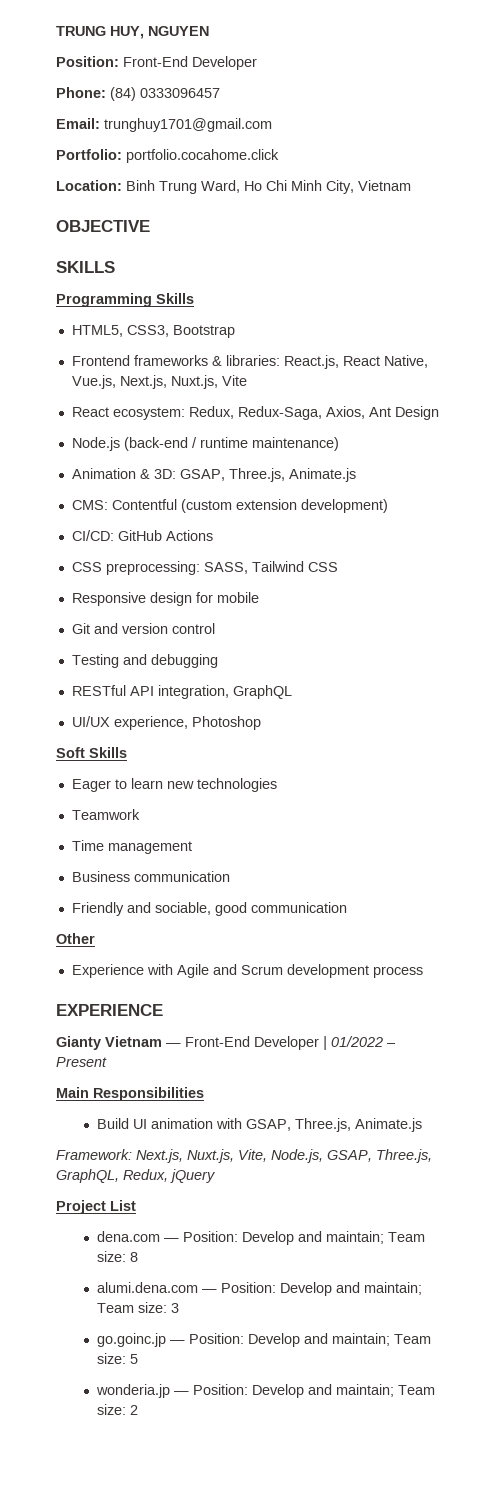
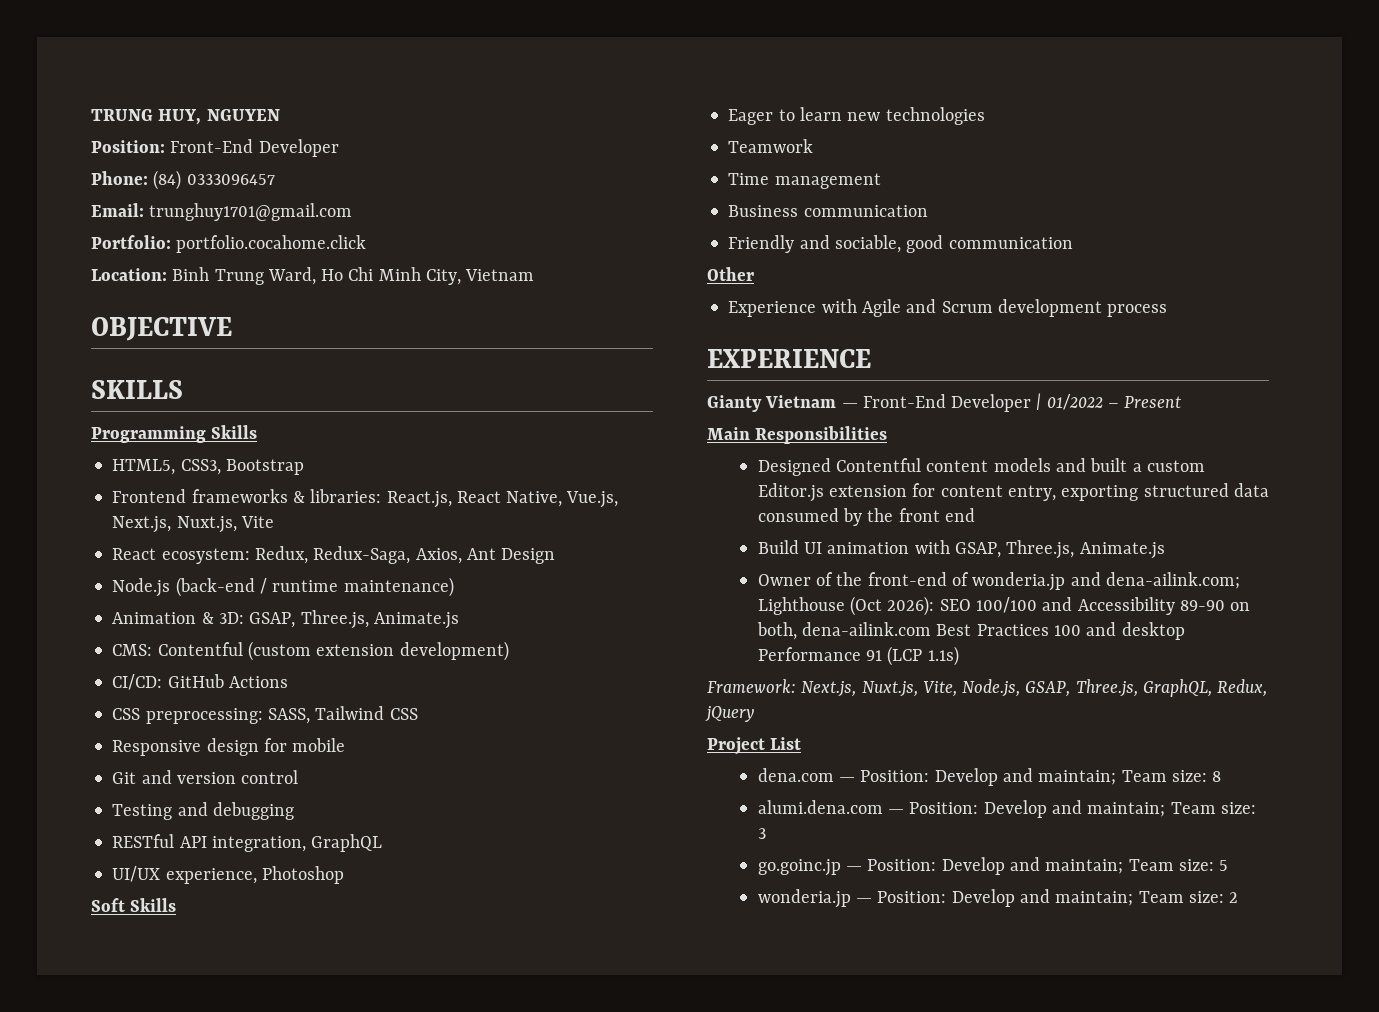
(204, 1094) none -> [757,458,1205,476] [757,483,1269,502] [757,508,976,526] // Designed Contentful content models and built a custom Editor.js extension for content entry, exporting structured data consumed by the front end
(422, 1125) none -> [757,572,1240,591] [757,596,1251,616] [756,622,1185,640] [757,646,959,666] // Owner of the front-end of wonderia.jp and dena-ailink.com; Lighthouse (Oct 2026): SEO 100/100 and Accessibility 89-90 on both, dena-ailink.com Best Practices 100 and desktop Performance 91 (LCP 1.1s)

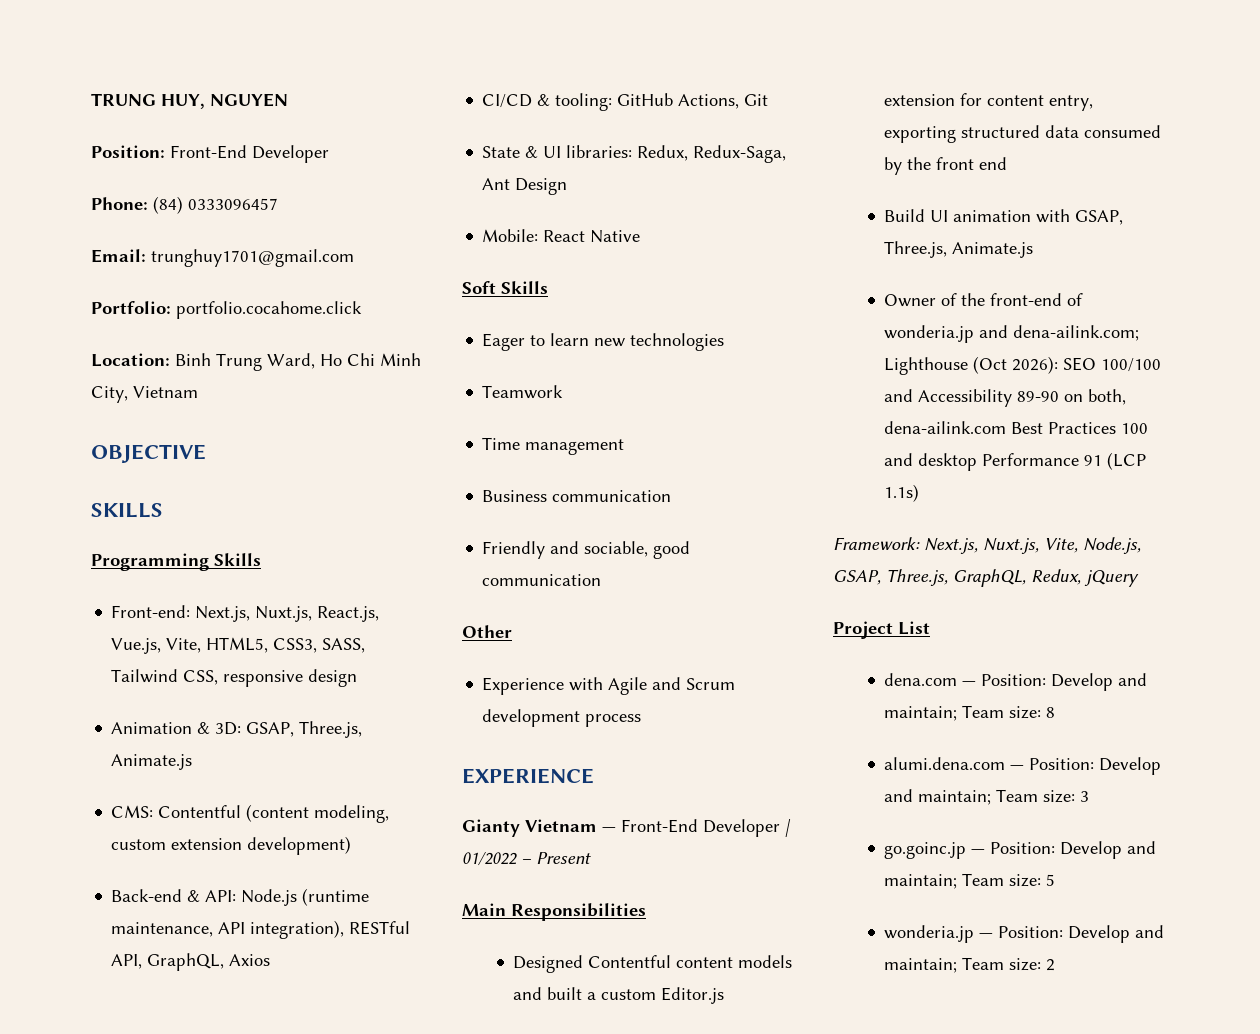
[112,459,304,475] [112,489,619,508] [112,516,274,533] [112,546,556,564] [112,577,454,597] HTML5, CSS3, Bootstrap // Frontend frameworks & libraries: React.js, React Native, Vue.js, Next.js, Nuxt.js, Vite // React ecosystem: Redux, Redux-Saga, Axios, Ant Design // Node.js (back-end / runtime maintenance) -> [111,605,380,622] [111,637,366,654] [111,669,358,687] Front-end: Next.js, Nuxt.js, React.js, Vue.js, Vite, HTML5, CSS3, SASS, Tailwind CSS, responsive design
[247,641,311,661] (custom -> [246,804,390,823] [111,839,167,850] (content modeling, custom
[112,674,288,690] [112,706,418,724] [112,738,346,756] [112,770,299,784] [112,802,294,820] [112,834,383,852] [112,866,344,884] CI/CD: GitHub Actions // CSS preprocessing: SASS, Tailwind CSS // Responsive design for mobile // Git and version control // Testing and debugging // RESTful API integration, GraphQL // UI/UX experience, Photoshop -> [111,888,370,906] [111,920,411,939] [111,953,271,971] [482,93,769,111] [482,145,787,163] [482,178,568,195] [482,229,641,243] Back-end & API: Node.js (runtime maintenance, API integration), RESTful API, GraphQL, Axios // CI/CD & tooling: GitHub Actions, Git // State & UI libraries: Redux, Redux-Saga, Ant Design // Mobile: React Native

